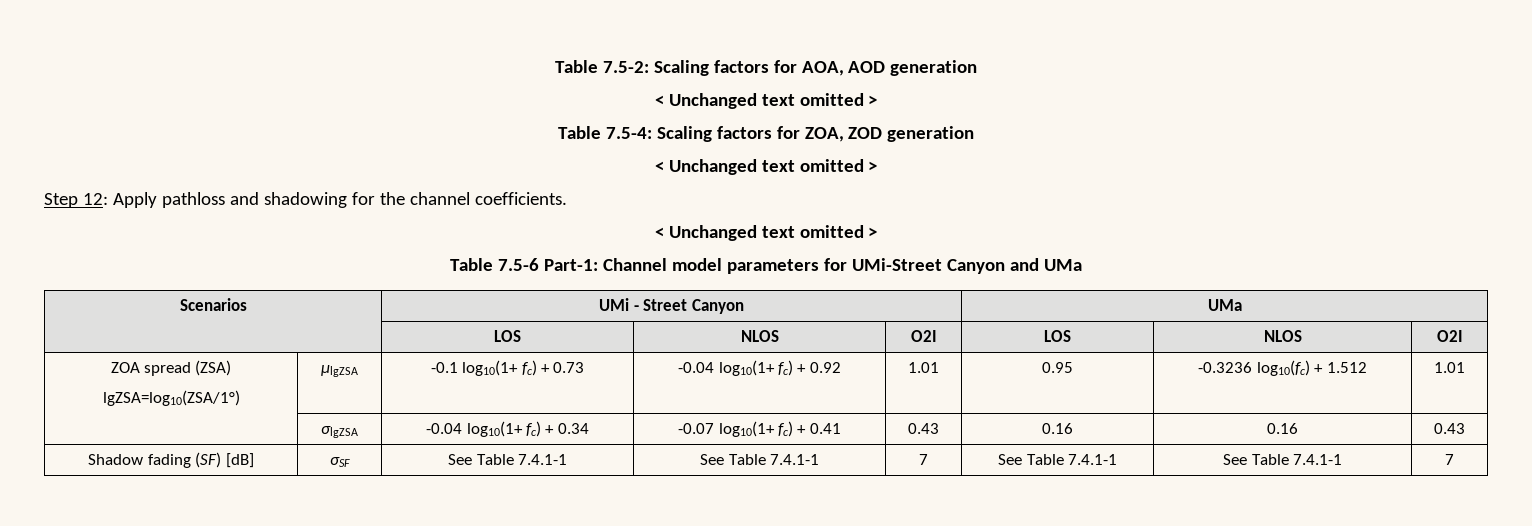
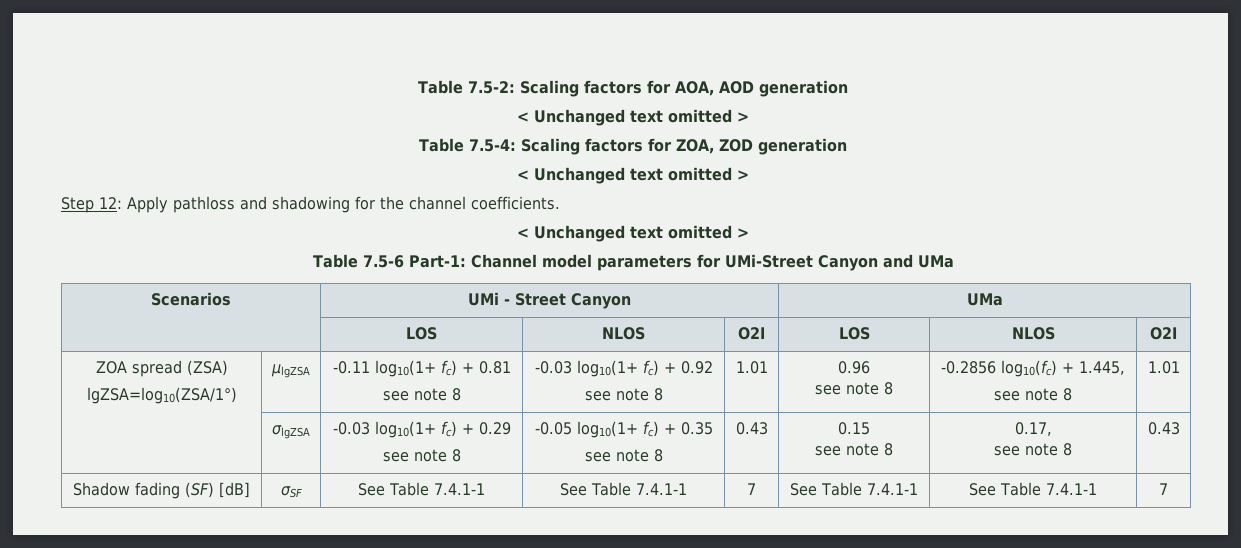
[430,360,585,376] [678,362,715,373] -0.1 log10(1+ fc) + 0.73 | -0.04 -> [332,360,511,377] [382,388,461,401] [534,361,572,374] -0.11 log10(1+ fc) + 0.81 // see note 8 | -0.03
[908,362,939,373] [1042,362,1073,373] [1198,360,1367,376] | 1.01 | 0.95 | -0.3236 log10(fc) + 1.512 -> [584,388,663,401] [735,361,768,374] [838,361,870,374] [815,382,893,395] [941,360,1125,377] [994,388,1072,401] // see note 8 | 1.01 | 0.96 // see note 8 | -0.2856 log10(fc) + 1.445, // see note 8
[426,421,589,437] [678,421,841,437] [908,423,939,434] [1042,423,1073,434] [1267,423,1298,434] -0.04 log10(1+ fc) + 0.34 | -0.07 log10(1+ fc) + 0.41 | 0.43 | 0.16 | 0.16 -> [332,421,511,438] [382,449,461,462] [534,421,713,438] [584,449,663,462] [735,422,768,435] [838,422,870,435] [815,443,893,456] [1014,422,1052,436] [994,443,1072,456] -0.03 log10(1+ fc) + 0.29 // see note 8 | -0.05 log10(1+ fc) + 0.35 // see note 8 | 0.43 | 0.15 // see note 8 | 0.17, // see note 8

